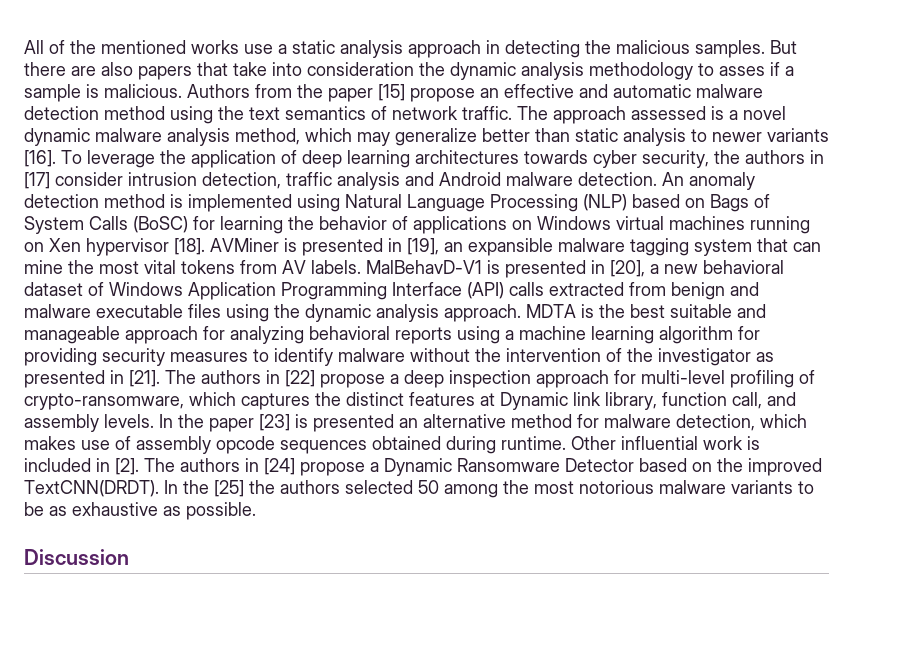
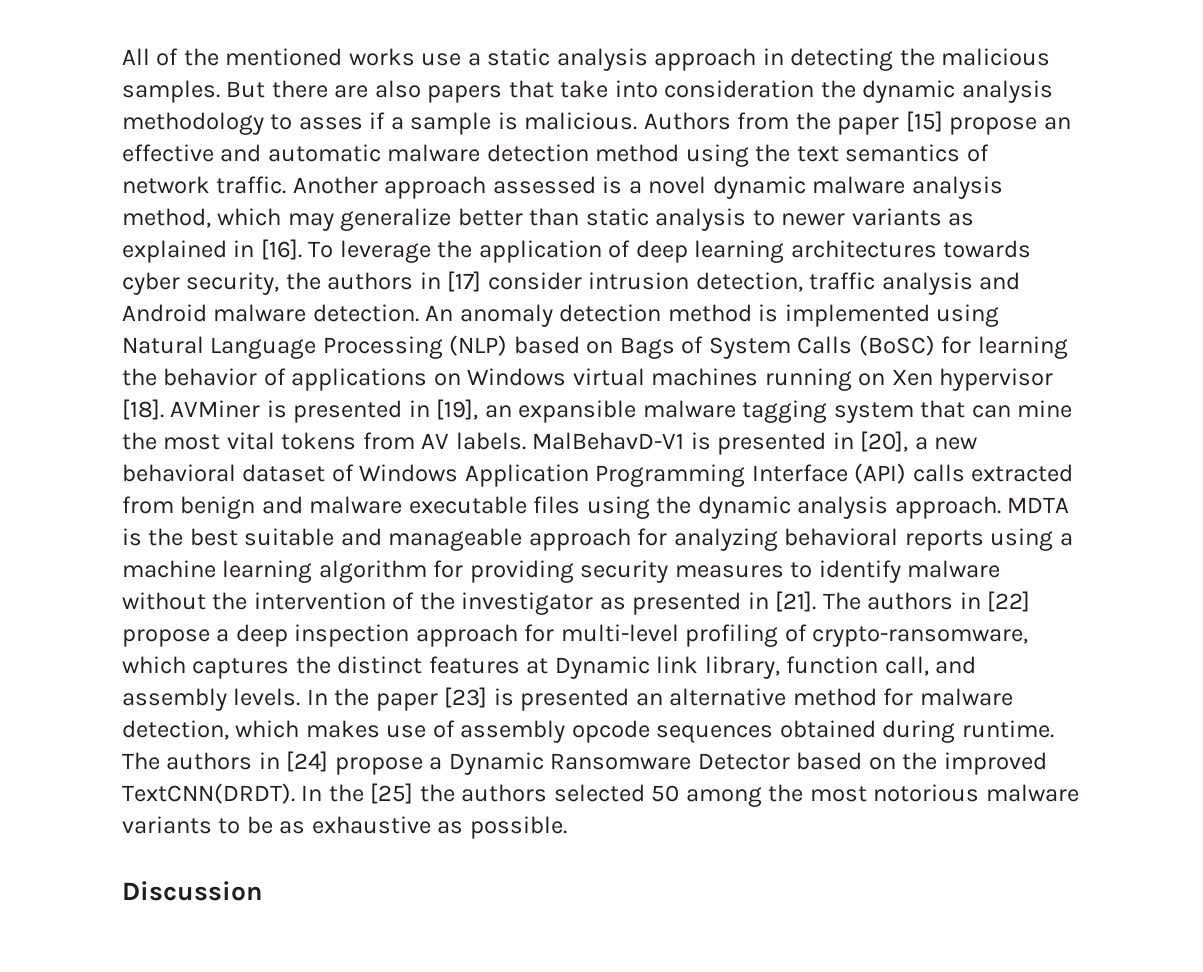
[517,106,548,120] The -> [292,176,378,194] Another
(829, 135) none -> [948,213,975,226] [122,240,255,263] as explained in
[571,436,760,450] [24,458,139,475] Other influential work is included in [2]. -> (1054, 729) none

